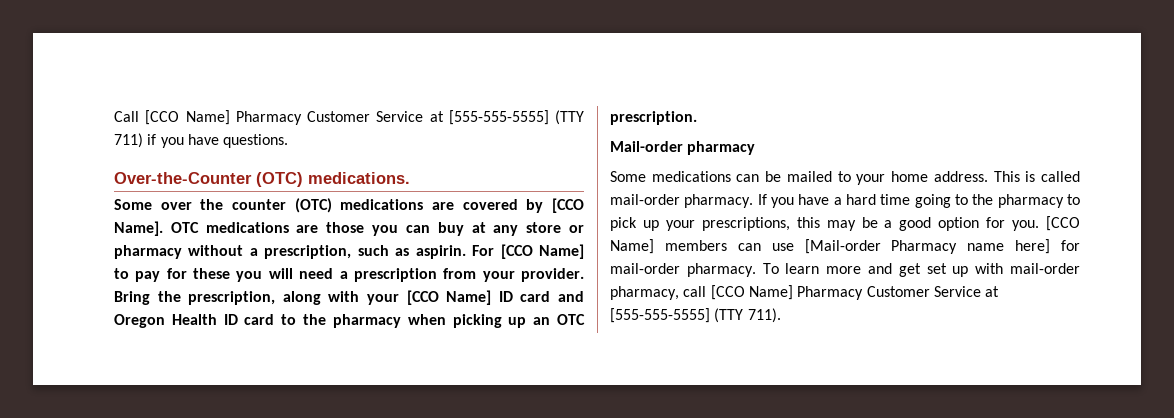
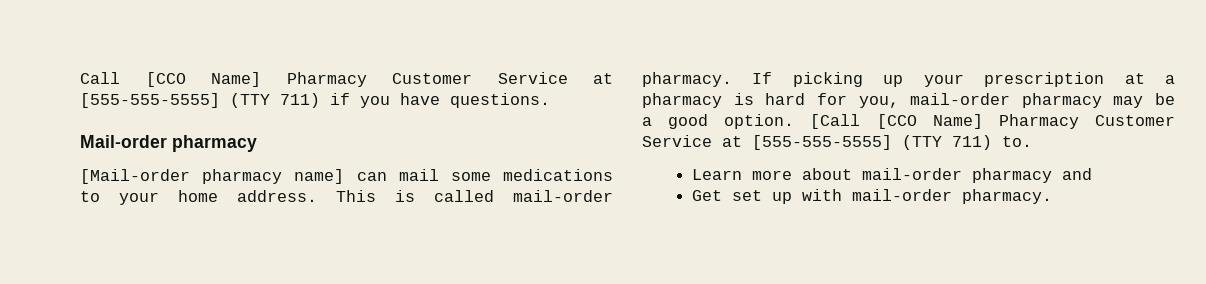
[114,172,410,187] [114,198,584,213] [114,221,584,236] [114,244,585,259] [114,268,584,282] [114,290,585,305] [114,314,585,328] [610,111,697,125] [610,141,756,155] [610,171,832,182] Over-the-Counter (OTC) medications. // Some over the counter (OTC) medications are covered by [CCO Name]. OTC medications are those you can buy at any store or pharmacy without a prescription, such as aspirin. For [CCO Name] to pay for these you will need a prescription from your provider. Bring the prescription, along with your [CCO Name] ID card and Oregon Health ID card to the pharmacy when picking up an OTC prescription. // Mail-order pharmacy // Some medications can be mailed -> [80,135,257,152] [80,169,614,184] Mail-order pharmacy // [Mail-order pharmacy name] can mail some medications
[771,194,1080,208] [610,216,1080,231] [610,239,1080,254] [610,263,1080,277] [610,285,1000,300] [610,308,781,323] you have a hard time going to the pharmacy to pick up your prescriptions, this may be a good option for you. [CCO Name] members can use [Mail-order Pharmacy name here] for mail-order pharmacy. To learn more and get set up with mail-order pharmacy, call [CCO Name] Pharmacy Customer Service at [555-555-5555] (TTY 711). -> [792,72,1175,87] [642,93,1175,108] [642,114,1175,129] [642,135,1032,150] [692,168,1093,183] [692,189,1053,204] picking up your prescription at a pharmacy is hard for you, mail-order pharmacy may be a good option. [Call [CCO Name] Pharmacy Customer Service at [555-555-5555] (TTY 711) to. // Learn more about mail-order pharmacy and // Get set up with mail-order pharmacy.

